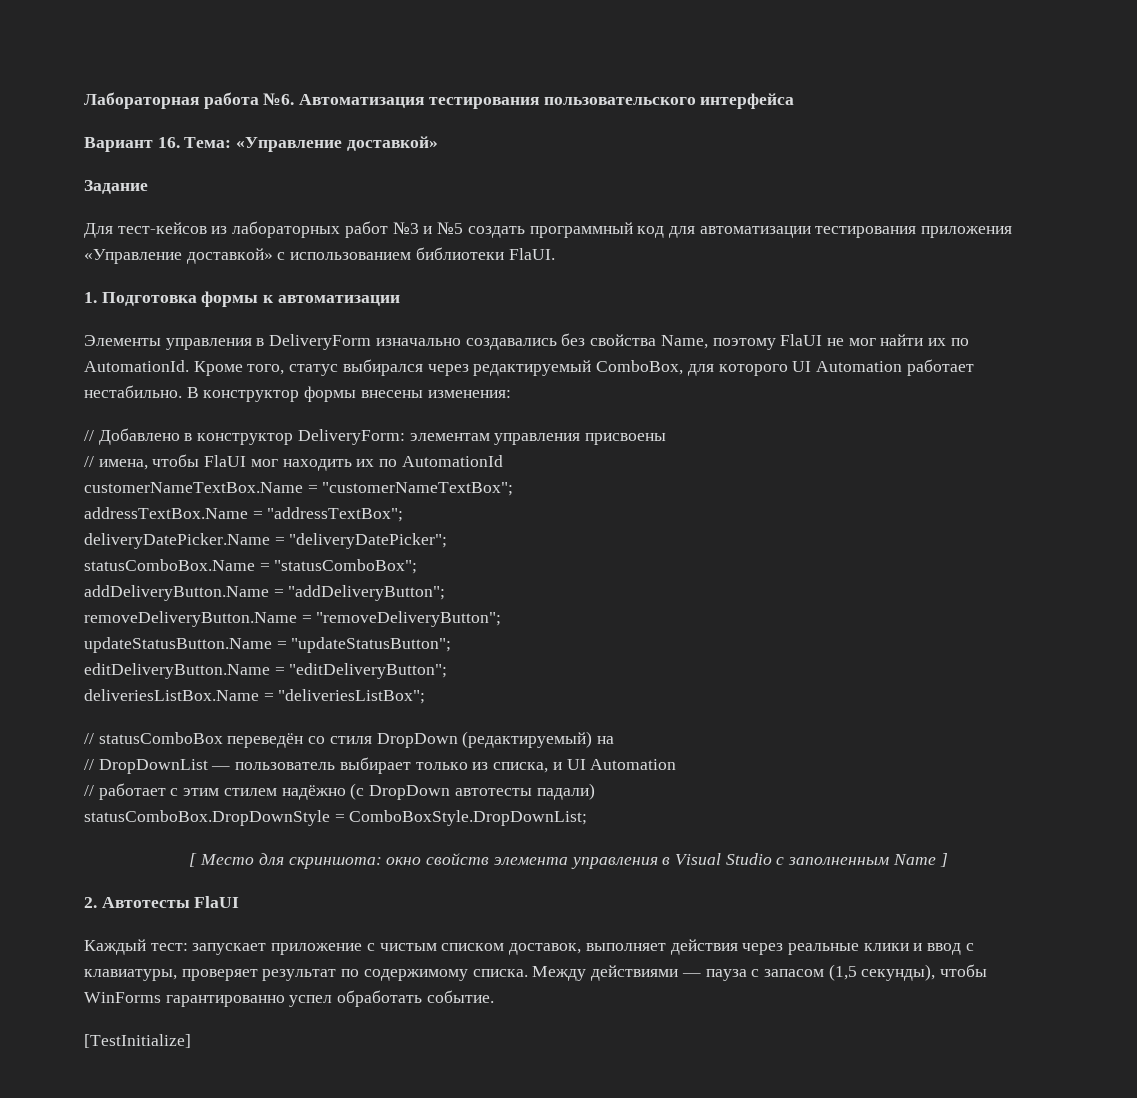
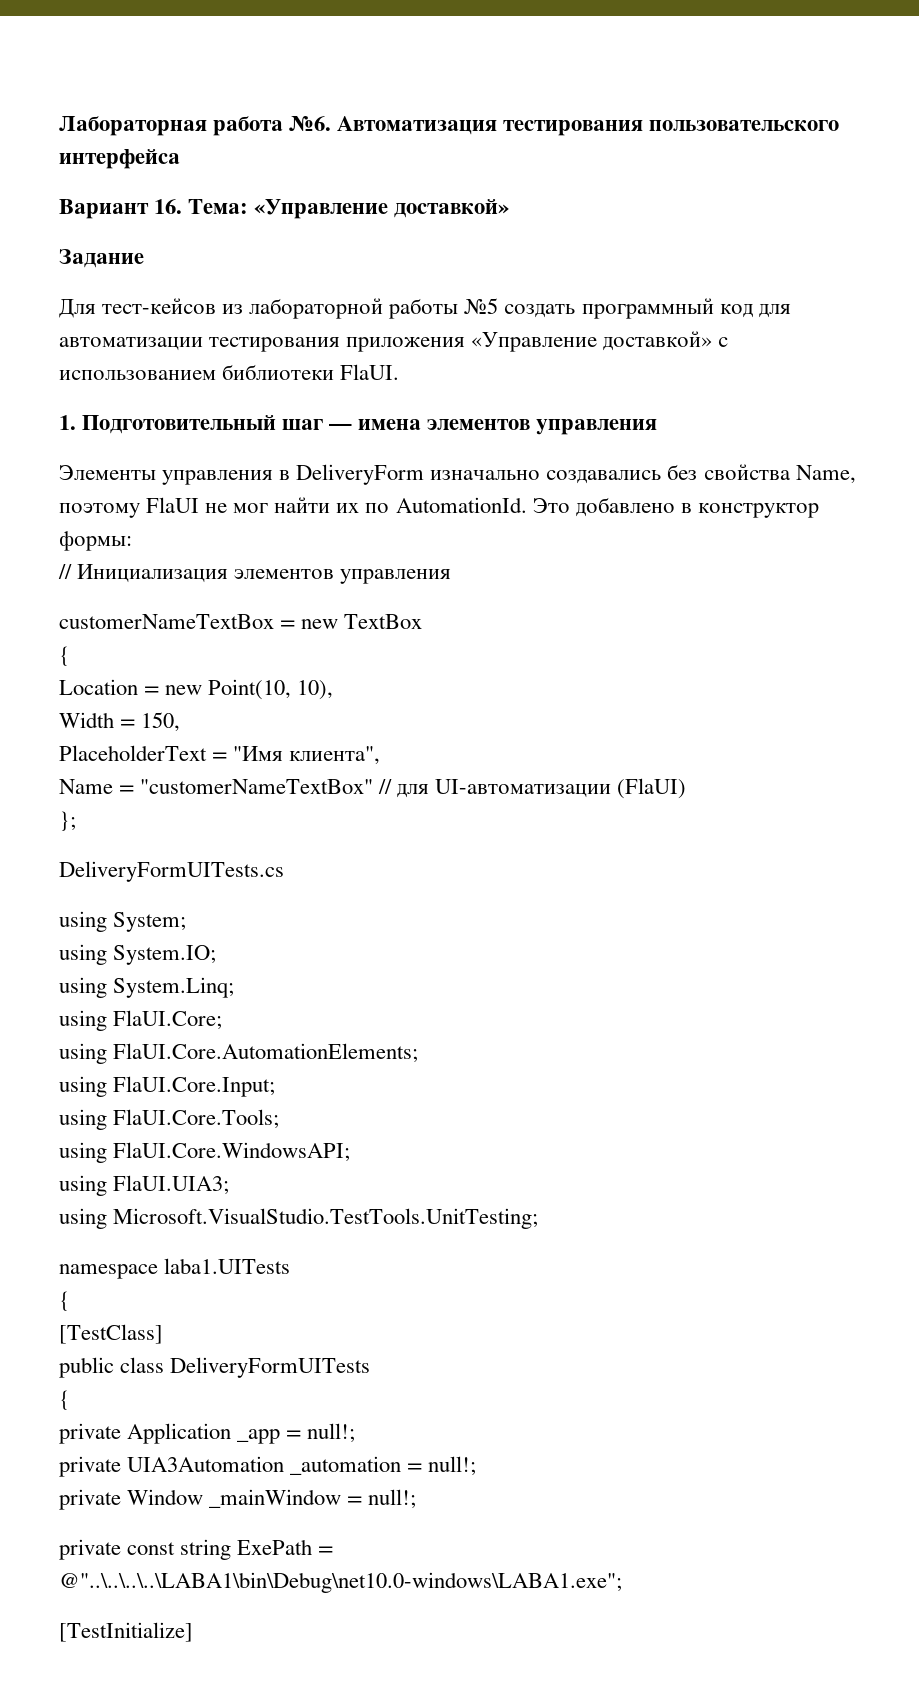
[232,221,433,238] лабораторных работ №3 и -> [249,298,459,319] лабораторной работы
[101,291,400,307] Подготовка формы к автоматизации -> [82,415,658,435] Подготовительный шаг — имена элементов управления
[193,359,974,376] [84,385,511,402] [84,428,667,445] [84,454,503,471] [84,482,514,496] [84,507,404,522] [84,533,448,549] [84,559,418,574] [84,585,446,601] [84,611,502,627] [84,637,452,653] [84,663,448,679] [84,689,426,704] [84,731,615,748] [84,757,677,774] [84,783,595,800] [84,810,588,826] [189,853,948,869] [84,896,240,908] [84,939,974,955] [84,964,988,981] [84,990,494,1007] Кроме того, статус выбирался через редактируемый ComboBox, для которого UI Automation работает нестабильно. В конструктор формы внесены изменения: // // Добавлено в конструктор DeliveryForm: элементам управления присвоены // // имена, чтобы FlaUI мог находить их по AutomationId // customerNameTextBox.Name = "customerNameTextBox"; // addressTextBox.Name = "addressTextBox"; // deliveryDatePicker.Name = "deliveryDatePicker"; // statusComboBox.Name = "statusComboBox"; // addDeliveryButton.Name = "addDeliveryButton"; // removeDeliveryButton.Name = "removeDeliveryButton"; // updateStatusButton.Name = "updateStatusButton"; // editDeliveryButton.Name = "editDeliveryButton"; // deliveriesListBox.Name = "deliveriesListBox"; // // statusComboBox переведён со стиля DropDown (редактируемый) на // // DropDownList — пользователь выбирает только из списка, и UI Automation // // работает с этим стилем надёжно (с DropDown автотесты падали) // statusComboBox.DropDownStyle = ComboBoxStyle.DropDownList; // [ Место для скриншота: окно свойств элемента управления в Visual Studio с заполненным Name ] // 2. Автотесты FlaUI // Каждый тест: запускает приложение с чистым списком доставок, выполняет действия через реальные клики и ввод с клавиатуры, проверяет результат по содержимому списка. Между действиями — пауза с запасом (1,5 секунды), чтобы WinForms гарантированно успел обработать событие. -> [532,497,819,518] [59,531,132,551] [58,564,452,584] [59,614,423,629] [59,646,70,666] [59,679,334,700] [59,712,181,732] [59,745,381,765] [59,778,687,799] [59,811,76,831] [59,861,284,882] [59,911,187,932] [59,944,217,965] [59,977,235,998] [59,1010,223,1031] [59,1043,419,1064] [59,1076,276,1097] [59,1109,280,1130] [59,1142,351,1163] [59,1175,230,1196] [59,1208,539,1229] [59,1258,291,1279] [59,1291,70,1311] [59,1324,163,1344] [59,1357,371,1378] [59,1390,70,1410] [59,1423,356,1444] [59,1456,477,1477] [59,1489,417,1510] [59,1539,334,1560] [59,1572,622,1593] Это добавлено в конструктор формы: // // Инициализация элементов управления // customerNameTextBox = new TextBox // { // Location = new Point(10, 10), // Width = 150, // PlaceholderText = "Имя клиента", // Name = "customerNameTextBox" // для UI-автоматизации (FlaUI) // }; // DeliveryFormUITests.cs // using System; // using System.IO; // using System.Linq; // using FlaUI.Core; // using FlaUI.Core.AutomationElements; // using FlaUI.Core.Input; // using FlaUI.Core.Tools; // using FlaUI.Core.WindowsAPI; // using FlaUI.UIA3; // using Microsoft.VisualStudio.TestTools.UnitTesting; // namespace laba1.UITests // { // [TestClass] // public class DeliveryFormUITests // { // private Application _app = null!; // private UIA3Automation _automation = null!; // private Window _mainWindow = null!; // private const string ExePath = @"..\..\..\..\LABA1\bin\Debug\net10.0-windows\LABA1.exe";

